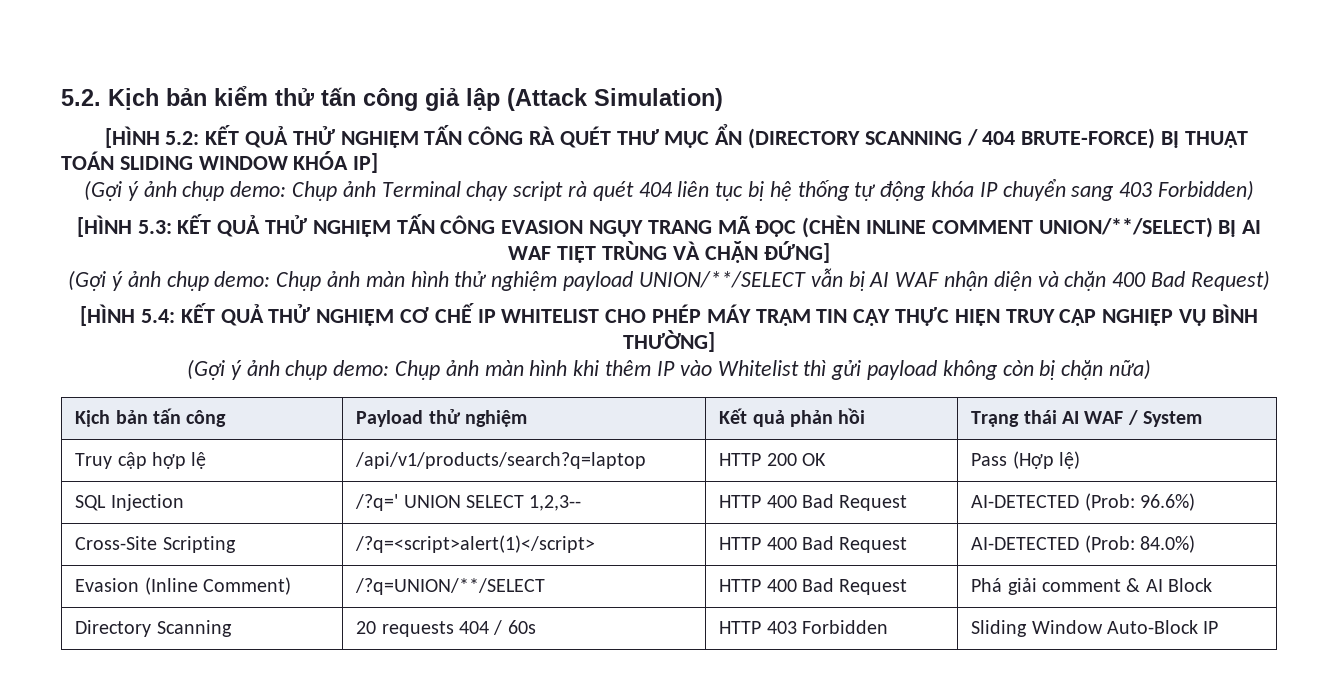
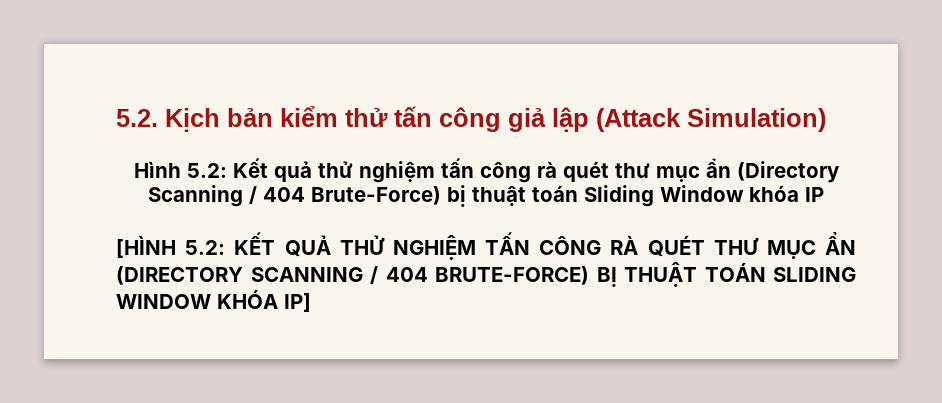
(723, 99) none -> [133,158,840,183] [148,185,824,207] // Hình 5.2: Kết quả thử nghiệm tấn công rà quét thư mục ẩn (Directory Scanning / 404 Brute-Force) bị thuật toán Sliding Window khóa IP
[83,179,1255,201] [76,214,1262,238] [508,241,830,263] [68,268,1270,291] [80,303,1258,326] [623,330,715,352] [187,359,1151,380] [75,408,227,427] [356,409,528,427] [719,408,866,427] [971,410,1202,427] [75,452,207,469] [355,452,647,469] [719,453,827,466] [971,451,1081,469] [75,494,184,511] [355,494,582,511] [719,494,908,511] [971,493,1196,511] [75,536,236,553] [355,535,596,553] [719,536,908,553] [971,535,1196,553] [75,577,292,595] [355,578,546,595] [719,578,908,595] [971,578,1212,595] [75,620,232,637] [356,620,536,637] [719,620,889,634] [971,620,1219,637] // (Gợi ý ảnh chụp demo: Chụp ảnh Terminal chạy script rà quét 404 liên tục bị hệ thống tự động khóa IP chuyển sang 403 Forbidden) // [HÌNH 5.3: KẾT QUẢ THỬ NGHIỆM TẤN CÔNG EVASION NGỤY TRANG MÃ ĐỘC (CHÈN INLINE COMMENT UNION/**/SELECT) BỊ AI WAF TIỆT TRÙNG VÀ CHẶN ĐỨNG] // (Gợi ý ảnh chụp demo: Chụp ảnh màn hình thử nghiệm payload UNION/**/SELECT vẫn bị AI WAF nhận diện và chặn 400 Bad Request) // [HÌNH 5.4: KẾT QUẢ THỬ NGHIỆM CƠ CHẾ IP WHITELIST CHO PHÉP MÁY TRẠM TIN CẬY THỰC HIỆN TRUY CẬP NGHIỆP VỤ BÌNH THƯỜNG] // (Gợi ý ảnh chụp demo: Chụp ảnh màn hình khi thêm IP vào Whitelist thì gửi payload không còn bị chặn nữa) // Kịch bản tấn công | Payload thử nghiệm | Kết quả phản hồi | Trạng thái AI WAF / System // Truy cập hợp lệ | /api/v1/products/search?q=laptop | HTTP 200 OK | Pass (Hợp lệ) // SQL Injection | /?q=' UNION SELECT 1,2,3-- | HTTP 400 Bad Request | AI-DETECTED (Prob: 96.6%) // Cross-Site Scripting | /?q=<script>alert(1)</script> | HTTP 400 Bad Request | AI-DETECTED (Prob: 84.0%) // Evasion (Inline Comment) | /?q=UNION/**/SELECT | HTTP 400 Bad Request | Phá giải comment & AI Block // Directory Scanning | 20 requests 404 / 60s | HTTP 403 Forbidden | Sliding Window Auto-Block IP -> (311, 302) none

